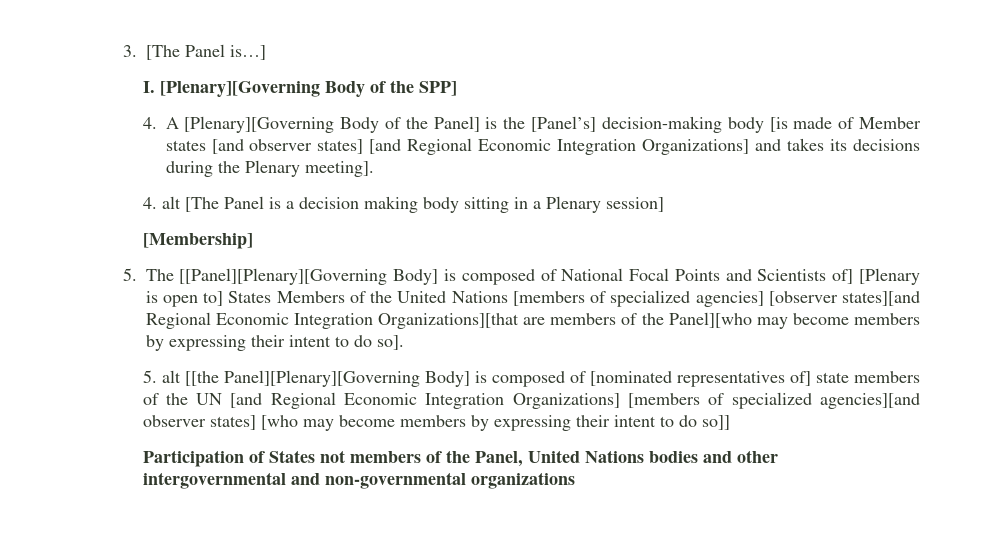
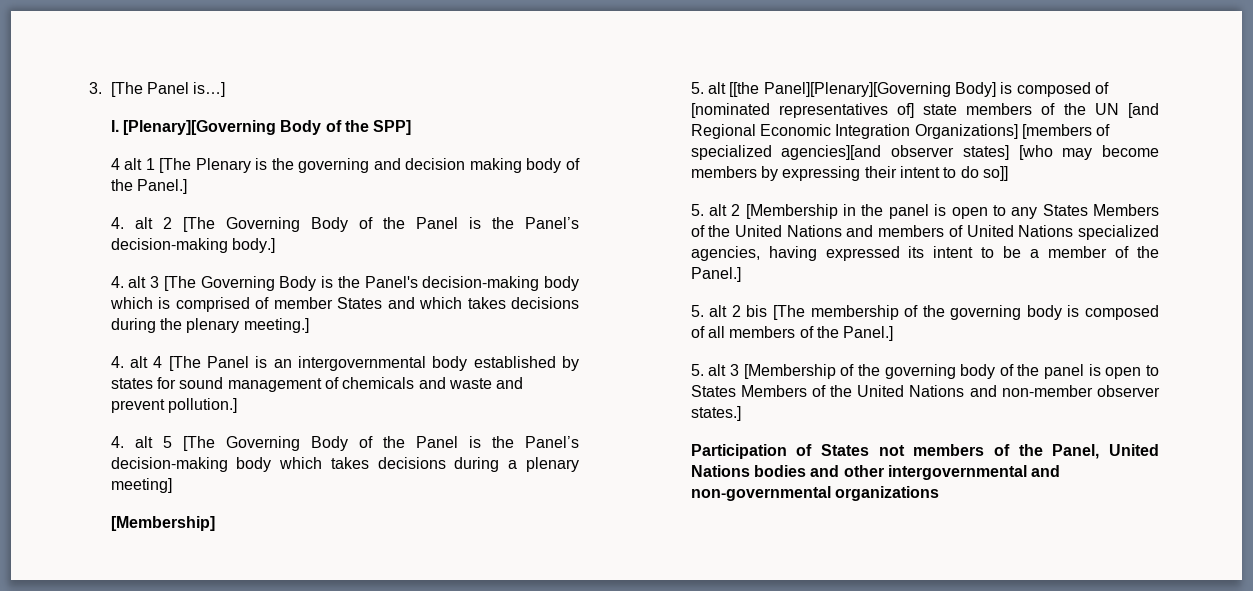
[142,116,921,133] [165,138,848,155] 4. A [Plenary][Governing Body of the Panel] is the [Panel’s] decision-making body [is made of Member states [and observer states] [and Regional Economic Integration Organizations] and takes its -> [110,158,581,173] [110,179,187,194] [110,217,579,232] [110,238,275,253] [110,276,579,291] [109,297,506,312] 4 alt 1 [The Plenary is the governing and decision making body of the Panel.] // 4. alt 2 [The Governing Body of the Panel is the Panel’s decision-making body.] // 4. alt 3 [The Governing Body is the Panel's decision-making body which is comprised of member States and which takes
[244,160,374,177] [142,196,181,209] Plenary meeting]. // 4. alt -> [186,318,309,333] [110,356,163,368] plenary meeting.] // 4. alt 4
[285,196,664,213] [142,233,253,249] [122,268,920,285] [145,290,921,307] [145,312,920,329] [145,335,404,351] a decision making body sitting in a Plenary session] // [Membership] // 5. The [[Panel][Plenary][Governing Body] is composed of National Focal Points and Scientists of] [Plenary is open to] States Members of the United Nations [members of specialized agencies] [observer states][and Regional Economic Integration Organizations][that are members of the Panel][who may become members by expressing their intent to do so]. -> [273,356,579,371] [110,377,524,392] [110,398,237,413] [110,436,579,451] [110,457,579,472] [110,478,172,493] [110,516,215,531] an intergovernmental body established by states for sound management of chemicals and waste and prevent pollution.] // 4. alt 5 [The Governing Body of the Panel is the Panel’s decision-making body which takes decisions during a plenary meeting] // [Membership]
(730, 422) none -> [690,204,1159,219] [690,225,1159,240] [690,246,1159,261] [690,267,741,282] [690,305,1159,320] [690,326,894,341] [690,364,1159,379] [690,385,1160,397] [690,406,741,421] // 5. alt 2 [Membership in the panel is open to any States Members of the United Nations and members of United Nations specialized agencies, having expressed its intent to be a member of the Panel.] // 5. alt 2 bis [The membership of the governing body is composed of all members of the Panel.] // 5. alt 3 [Membership of the governing body of the panel is open to States Members of the United Nations and non-member observer states.]

